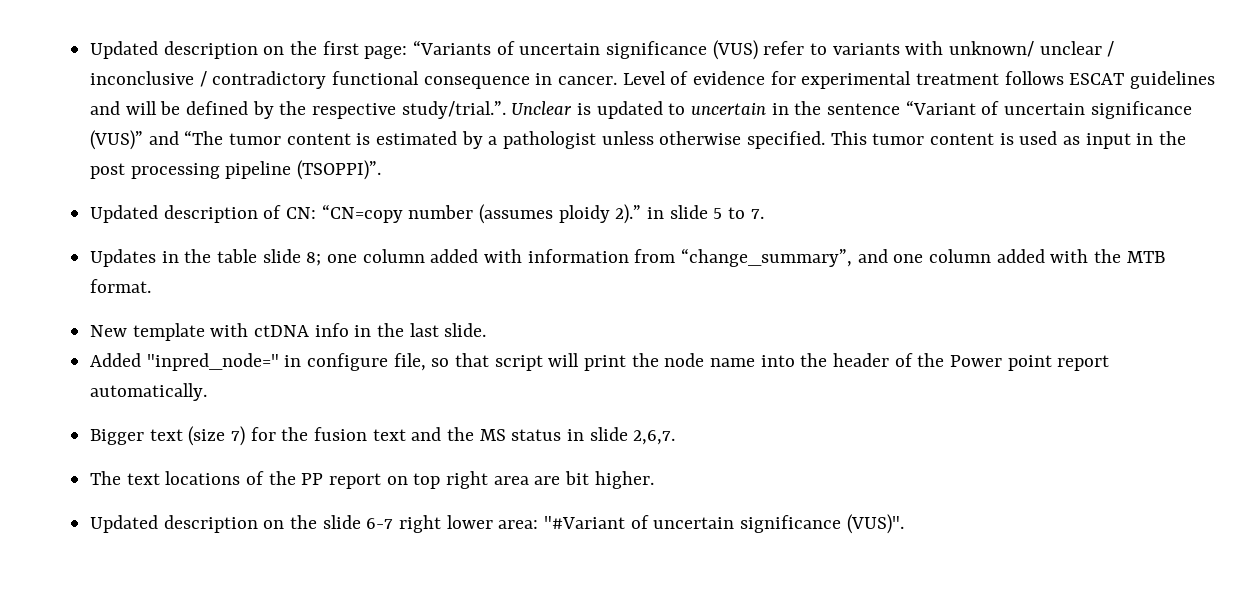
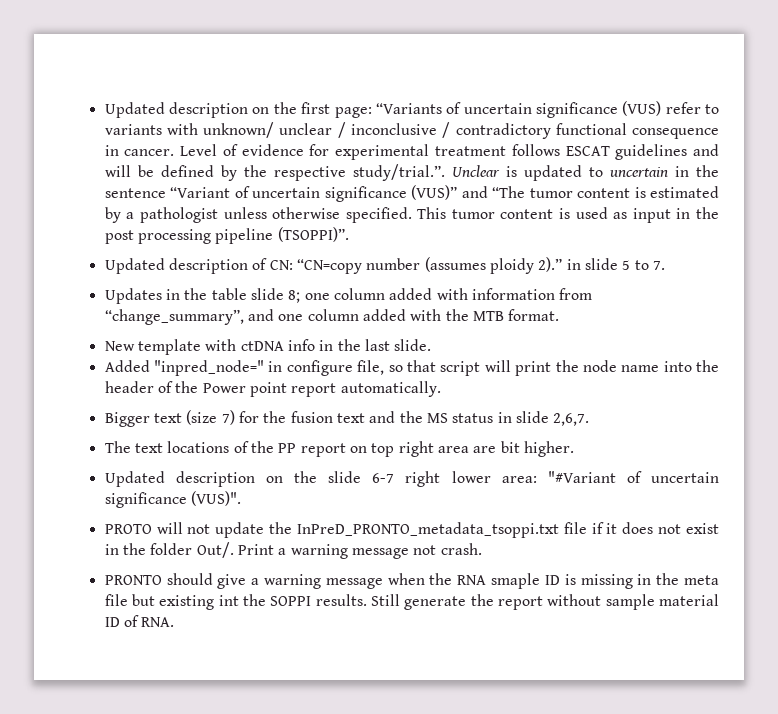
(904, 524) none -> [104,522,720,538] [104,542,482,559] [104,573,719,589] [104,594,719,610] [104,615,175,627] // PROTO will not update the InPreD_PRONTO_metadata_tsoppi.txt file if it does not exist in the folder Out/. Print a warning message not crash. // PRONTO should give a warning message when the RNA smaple ID is missing in the meta file but existing int the SOPPI results. Still generate the report without sample material ID of RNA.

